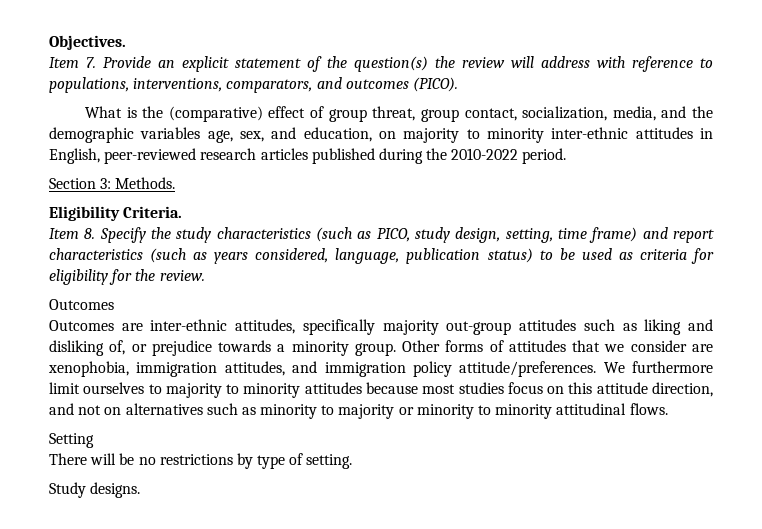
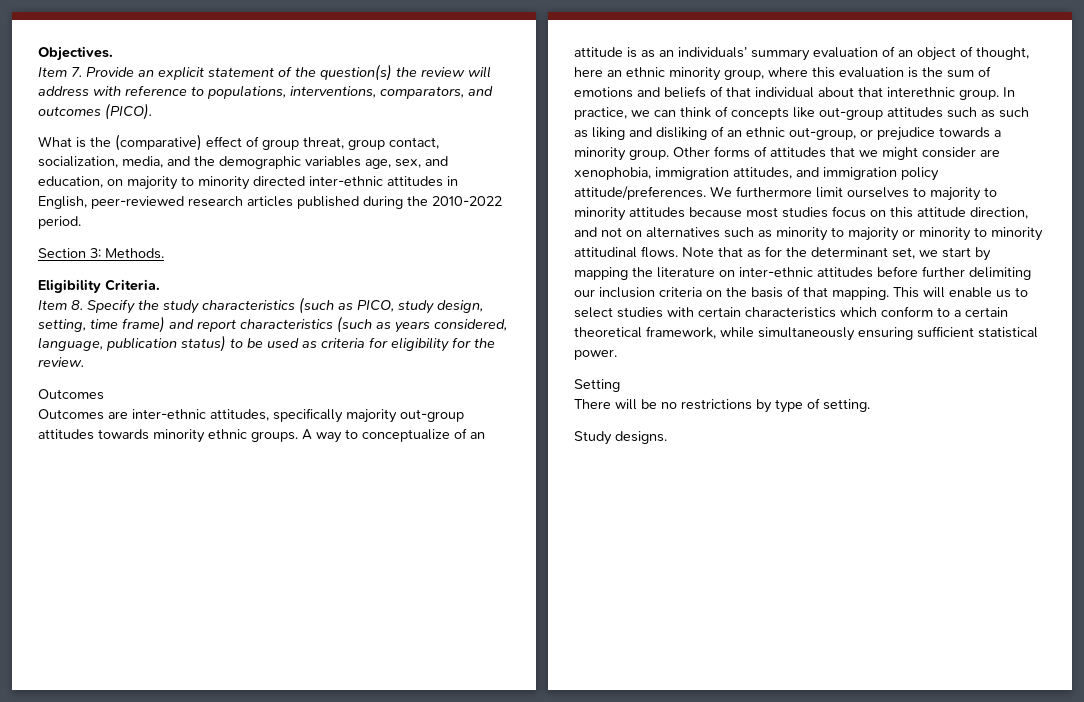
(544, 135) none -> [253,176,305,186] directed
(577, 325) none -> [98,428,485,443] [574,46,1029,61] [574,66,991,81] [574,86,1015,100] [574,106,995,120] towards minority ethnic groups. A way to conceptualize of an attitude is as an individuals’ summary evaluation of an object of thought, here an ethnic minority group, where this evaluation is the sum of emotions and beliefs of that individual about that interethnic group. In practice, we can think of concepts like out-group attitudes such as
[109,340,126,355] of, -> [711,126,856,140] of an ethnic out-group,
(625, 348) none -> [882,147,918,160] might
(668, 409) none -> [682,246,991,261] [574,266,1031,280] [574,286,1028,300] [574,306,1008,318] [574,326,1038,341] [574,349,617,360] Note that as for the determinant set, we start by mapping the literature on inter-ethnic attitudes before further delimiting our inclusion criteria on the basis of that mapping. This will enable us to select studies with certain characteristics which conform to a certain theoretical framework, while simultaneously ensuring sufficient statistical power.

